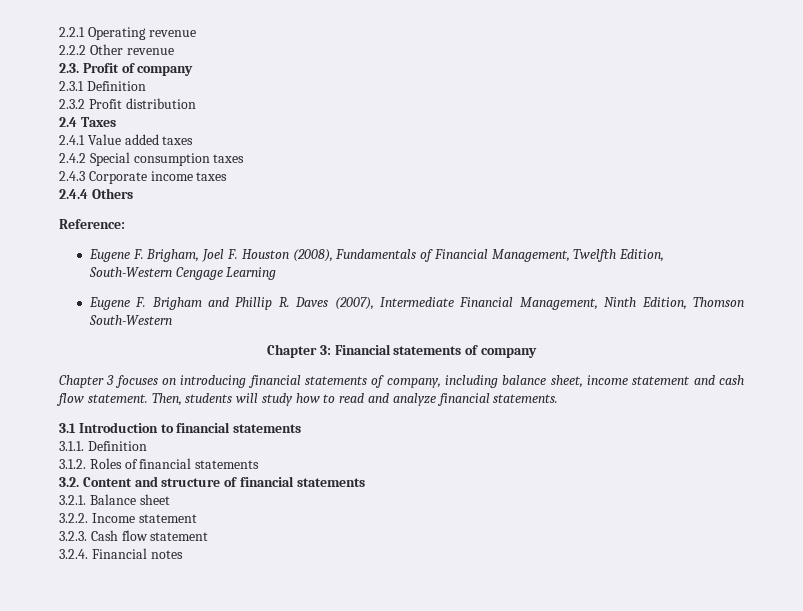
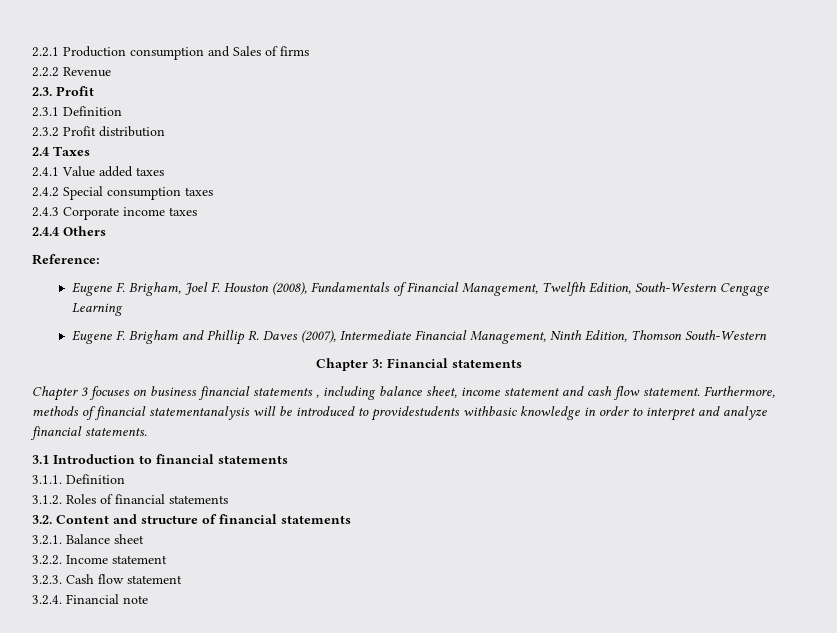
[87,27,196,40] Operating revenue -> [63,46,309,60] Production consumption and Sales of firms
[89,44,174,55] Other revenue -> [63,67,111,77] Revenue
[121,63,194,76] of company -> (94, 91) none
[465,345,537,358] of company -> (522, 363) none
[180,375,441,388] introducing financial statements of company, -> [150,386,319,400] business financial statements ,
[151,393,365,406] Then, students will study how to read -> [704,386,775,398] [32,406,696,421] Furthermore, methods of financial statementanalysis will be introduced to providestudents withbasic knowledge in order to interpret
[150,550,183,559] notes -> [123,595,148,604] note

